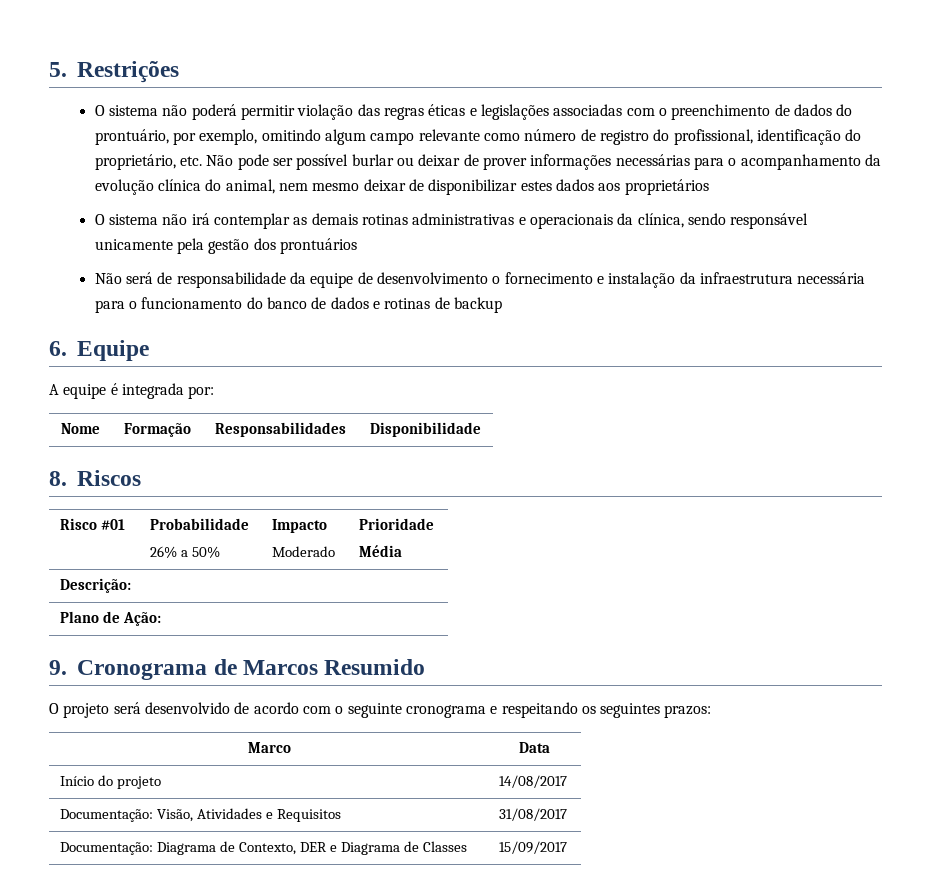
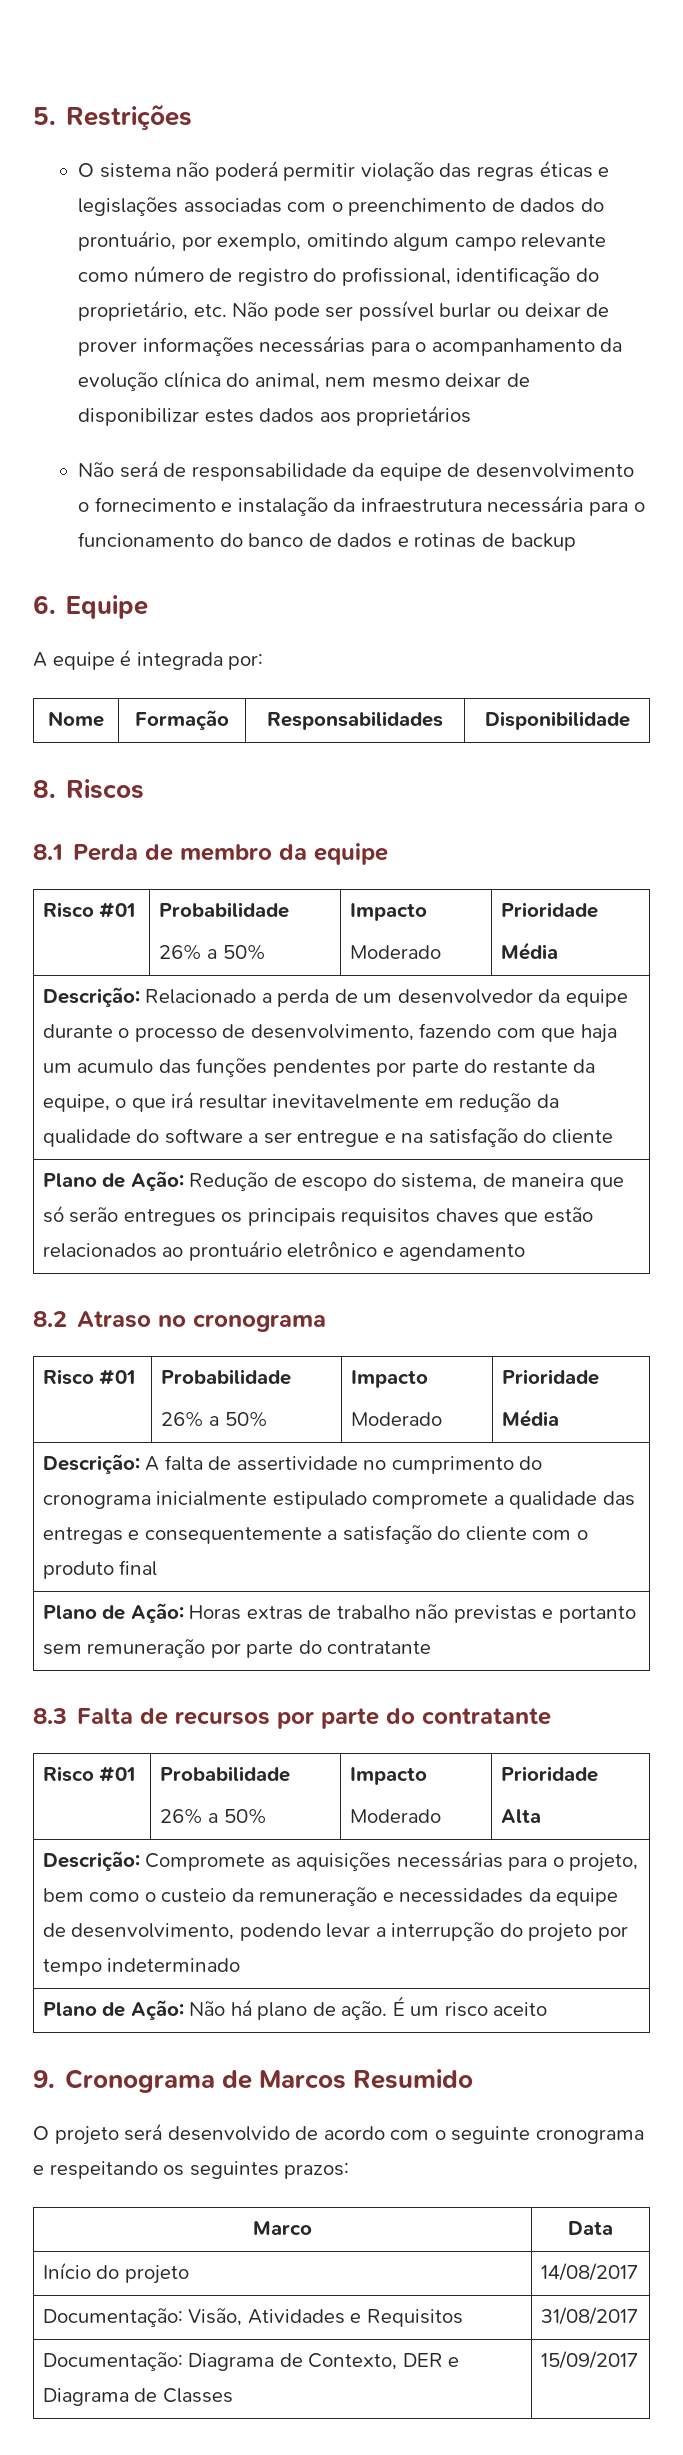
[94,213,809,229] [94,238,358,254] // O sistema não irá contemplar as demais rotinas administrativas e operacionais da clínica, sendo responsável unicamente pela gestão dos prontuários -> (472, 415) none
(142, 478) none -> [33,843,389,865] // 8.1 Perda de membro da equipe
[60,611,162,626] // Plano de Ação: -> [145,989,628,1007] [42,1023,617,1043] [42,1058,596,1077] [42,1091,559,1112] [42,1128,613,1147] [42,1171,624,1191] [42,1205,593,1226] [42,1240,526,1261] [33,1311,327,1332] [42,1369,136,1385] [160,1369,291,1385] [160,1411,268,1427] [350,1370,428,1388] [350,1412,442,1426] [501,1369,599,1385] [501,1409,559,1427] [42,1454,543,1474] [42,1491,635,1509] [42,1525,588,1544] [42,1560,158,1579] [42,1603,636,1623] [42,1639,432,1658] [33,1708,552,1729] [42,1766,136,1782] [159,1766,290,1782] [159,1808,267,1824] [349,1767,427,1785] [349,1809,441,1823] [500,1766,598,1782] [500,1809,541,1823] [42,1850,639,1872] [42,1887,619,1906] [42,1922,628,1942] [42,1958,241,1976] [42,1996,548,2020] Relacionado a perda de um desenvolvedor da equipe durante o processo de desenvolvimento, fazendo com que haja um acumulo das funções pendentes por parte do restante da equipe, o que irá resultar inevitavelmente em redução da qualidade do software a ser entregue e na satisfação do cliente // Plano de Ação: Redução de escopo do sistema, de maneira que só serão entregues os principais requisitos chaves que estão relacionados ao prontuário eletrônico e agendamento // 8.2 Atraso no cronograma // Risco #01 | Probabilidade // 26% a 50% | Impacto // Moderado | Prioridade // Média // Descrição: A falta de assertividade no cumprimento do cronograma inicialmente estipulado compromete a qualidade das entregas e consequentemente a satisfação do cliente com o produto final // Plano de Ação: Horas extras de trabalho não previstas e portanto sem remuneração por parte do contratante // 8.3 Falta de recursos por parte do contratante // Risco #01 | Probabilidade // 26% a 50% | Impacto // Moderado | Prioridade // Alta // Descrição: Compromete as aquisições necessárias para o projeto, bem como o custeio da remuneração e necessidades da equipe de desenvolvimento, podendo levar a interrupção do projeto por tempo indeterminado // Plano de Ação: Não há plano de ação. É um risco aceito

